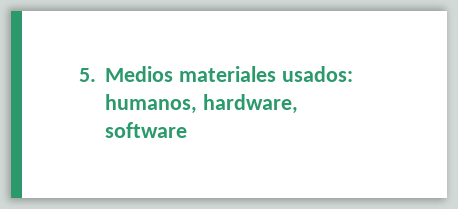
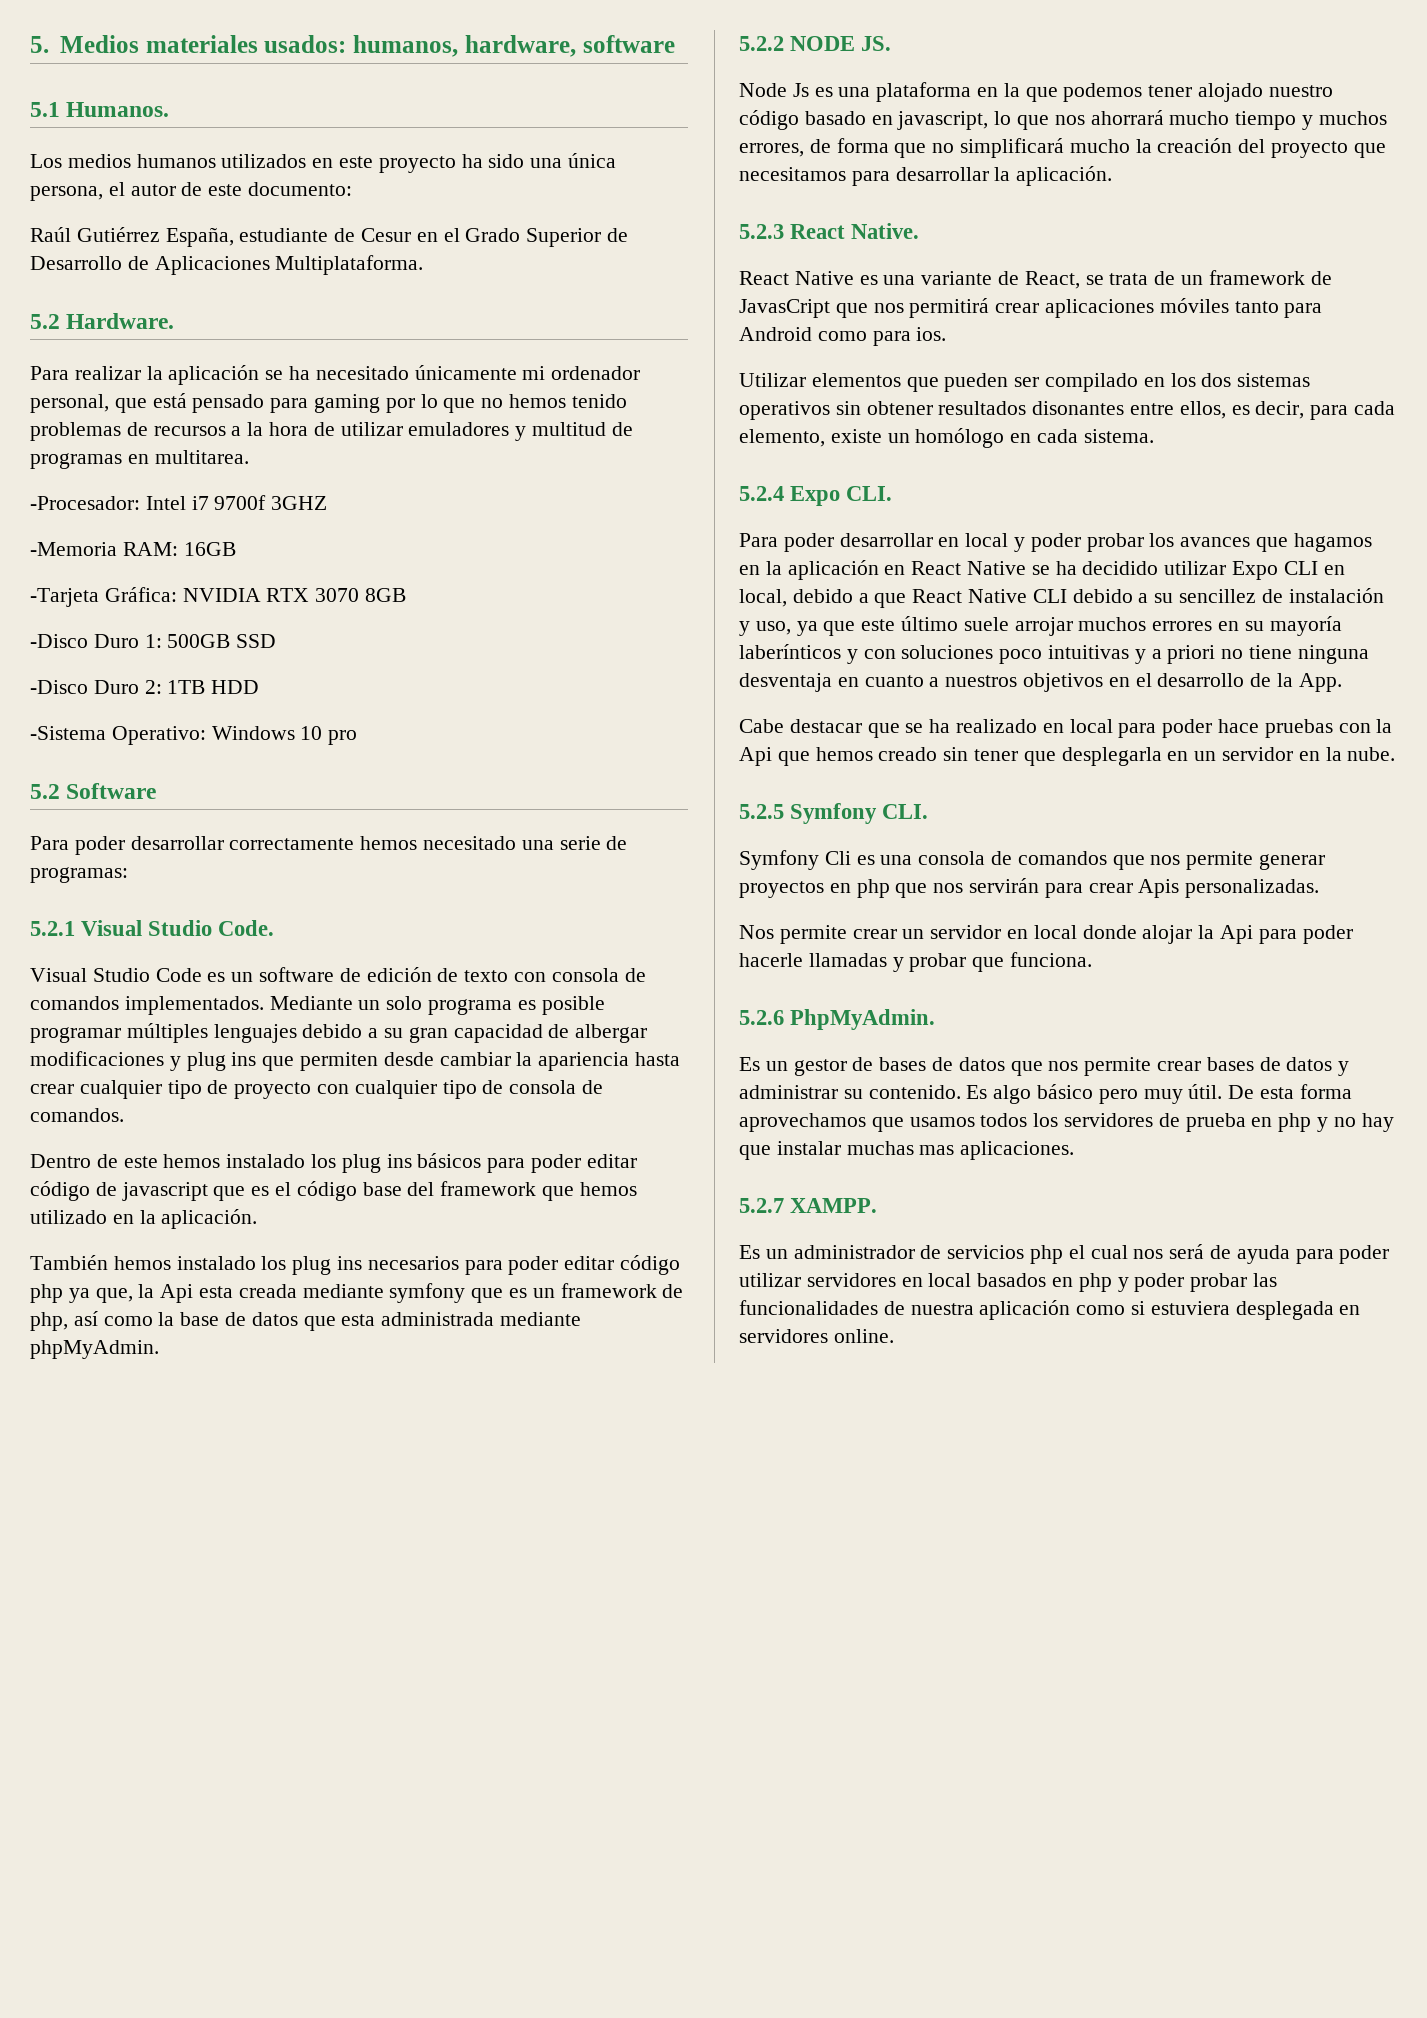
(187, 130) none -> [30,102,170,117] [30,153,617,173] [30,182,353,201] [30,227,629,247] [30,255,424,275] [30,313,175,329] [30,365,641,385] [30,393,627,413] [30,422,633,441] [30,450,249,469] [30,495,328,510] [30,542,236,556] [30,587,407,607] [30,634,277,648] [30,680,260,694] [30,726,358,745] [30,783,157,799] [30,836,628,855] [30,867,128,883] [30,920,275,936] [30,967,646,982] [30,996,605,1015] [30,1023,648,1043] [30,1051,681,1071] [30,1080,604,1099] [30,1108,124,1122] [30,1153,637,1173] [30,1181,637,1201] [30,1209,258,1229] [30,1255,681,1275] [30,1283,684,1303] [30,1311,582,1331] [30,1340,159,1359] [739,36,892,51] [739,82,1333,102] [739,110,1387,130] [739,138,1386,158] [739,166,1113,186] [739,223,920,239] [739,270,1332,289] [739,298,1323,318] [739,327,947,346] [739,373,1311,392] [739,401,1396,420] [739,428,1154,448] [739,486,893,506] [739,533,1372,552] [739,560,1345,580] [739,588,1384,608] [739,616,1342,636] [739,644,1369,664] [739,673,1342,692] [739,719,1393,738] [739,747,1396,766] [739,803,929,824] [739,850,1326,870] [739,878,1320,898] [739,925,1353,944] [739,952,1093,972] [739,1009,936,1030] [739,1057,1350,1076] [739,1084,1352,1104] [739,1113,1394,1132] [739,1141,1075,1160] [739,1198,878,1213] [739,1244,1390,1264] [739,1273,1278,1292] [739,1300,1361,1320] [739,1329,894,1343] // 5.1 Humanos. // Los medios humanos utilizados en este proyecto ha sido una única persona, el autor de este documento: // Raúl Gutiérrez España, estudiante de Cesur en el Grado Superior de Desarrollo de Aplicaciones Multiplataforma. // 5.2 Hardware. // Para realizar la aplicación se ha necesitado únicamente mi ordenador personal, que está pensado para gaming por lo que no hemos tenido problemas de recursos a la hora de utilizar emuladores y multitud de programas en multitarea. // -Procesador: Intel i7 9700f 3GHZ // -Memoria RAM: 16GB // -Tarjeta Gráfica: NVIDIA RTX 3070 8GB // -Disco Duro 1: 500GB SSD // -Disco Duro 2: 1TB HDD // -Sistema Operativo: Windows 10 pro // 5.2 Software // Para poder desarrollar correctamente hemos necesitado una serie de programas: // 5.2.1 Visual Studio Code. // Visual Studio Code es un software de edición de texto con consola de comandos implementados. Mediante un solo programa es posible programar múltiples lenguajes debido a su gran capacidad de albergar modificaciones y plug ins que permiten desde cambiar la apariencia hasta crear cualquier tipo de proyecto con cualquier tipo de consola de comandos. // Dentro de este hemos instalado los plug ins básicos para poder editar código de javascript que es el código base del framework que hemos utilizado en la aplicación. // También hemos instalado los plug ins necesarios para poder editar código php ya que, la Api esta creada mediante symfony que es un framework de php, así como la base de datos que esta administrada mediante phpMyAdmin. // 5.2.2 NODE JS. // Node Js es una plataforma en la que podemos tener alojado nuestro código basado en javascript, lo que nos ahorrará mucho tiempo y muchos errores, de forma que no simplificará mucho la creación del proyecto que necesitamos para desarrollar la aplicación. // 5.2.3 React Native. // React Native es una variante de React, se trata de un framework de JavasCript que nos permitirá crear aplicaciones móviles tanto para Android como para ios. // Utilizar elementos que pueden ser compilado en los dos sistemas operativos sin obtener resultados disonantes entre ellos, es decir, para cada elemento, existe un homólogo en cada sistema. // 5.2.4 Expo CLI. // Para poder desarrollar en local y poder probar los avances que hagamos en la aplicación en React Native se ha decidido utilizar Expo CLI en local, debido a que React Native CLI debido a su sencillez de instalación y uso, ya que este último suele arrojar muchos errores en su mayoría laberínticos y con soluciones poco intuitivas y a priori no tiene ninguna desventaja en cuanto a nuestros objetivos en el desarrollo de la App. // Cabe destacar que se ha realizado en local para poder hace pruebas con la Api que hemos creado sin tener que desplegarla en un servidor en la nube. // 5.2.5 Symfony CLI. // Symfony Cli es una consola de comandos que nos permite generar proyectos en php que nos servirán para crear Apis personalizadas. // Nos permite crear un servidor en local donde alojar la Api para poder hacerle llamadas y probar que funciona. // 5.2.6 PhpMyAdmin. // Es un gestor de bases de datos que nos permite crear bases de datos y administrar su contenido. Es algo básico pero muy útil. De esta forma aprovechamos que usamos todos los servidores de prueba en php y no hay que instalar muchas mas aplicaciones. // 5.2.7 XAMPP. // Es un administrador de servicios php el cual nos será de ayuda para poder utilizar servidores en local basados en php y poder probar las funcionalidades de nuestra aplicación como si estuviera desplegada en servidores online.

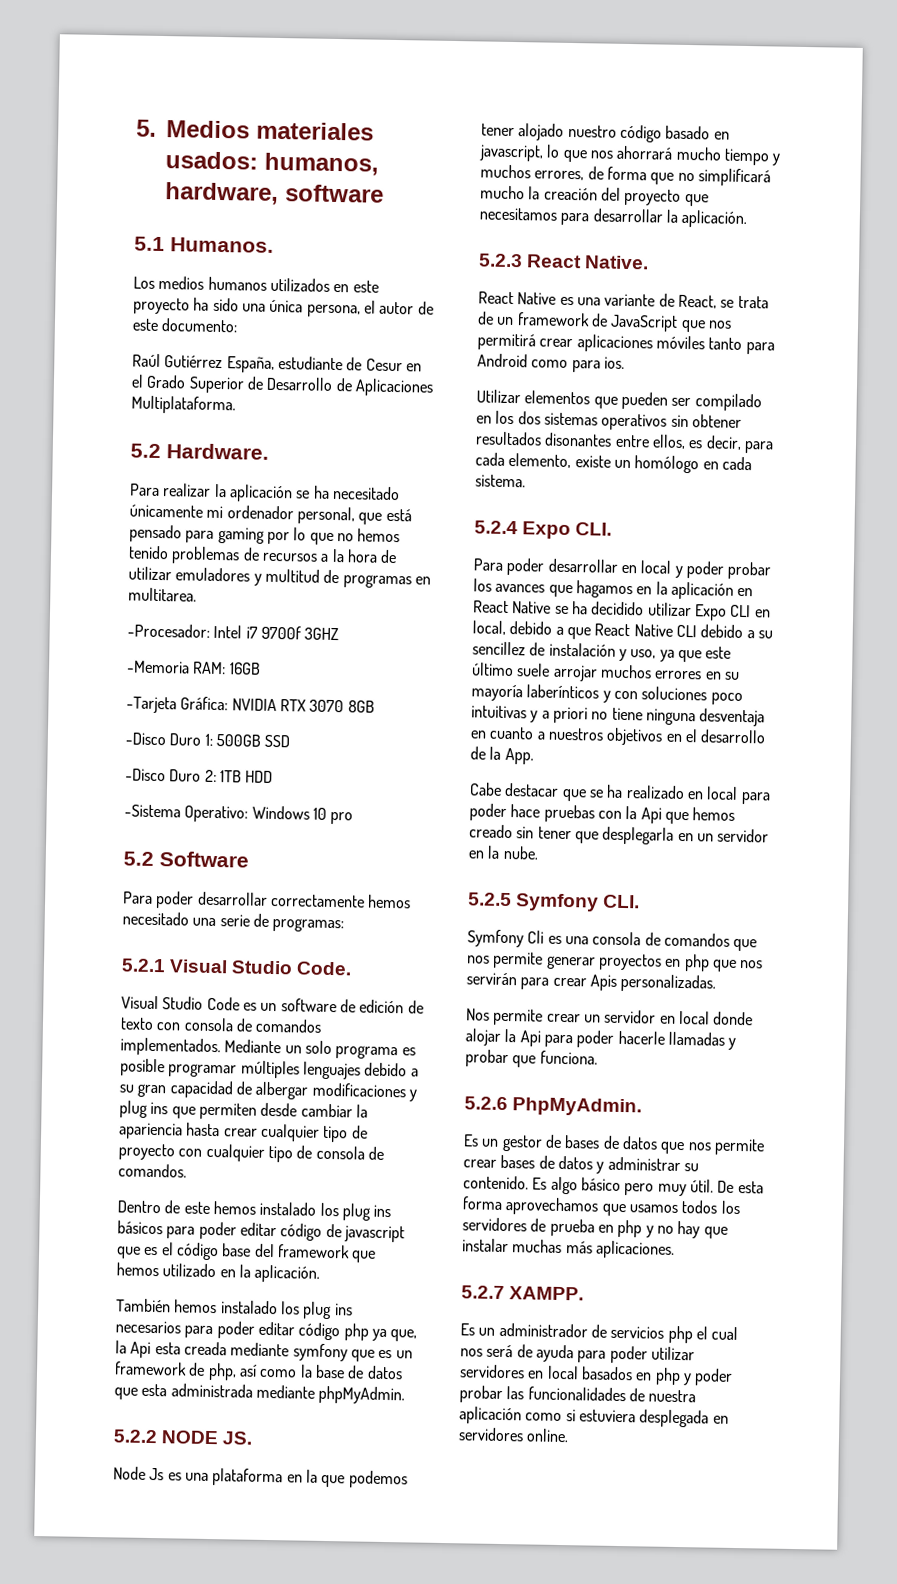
[739,299,830,318] JavasCript -> [610,314,679,332] JavaScript
[919,1145,955,1155] mas -> [565,1241,593,1254] más

